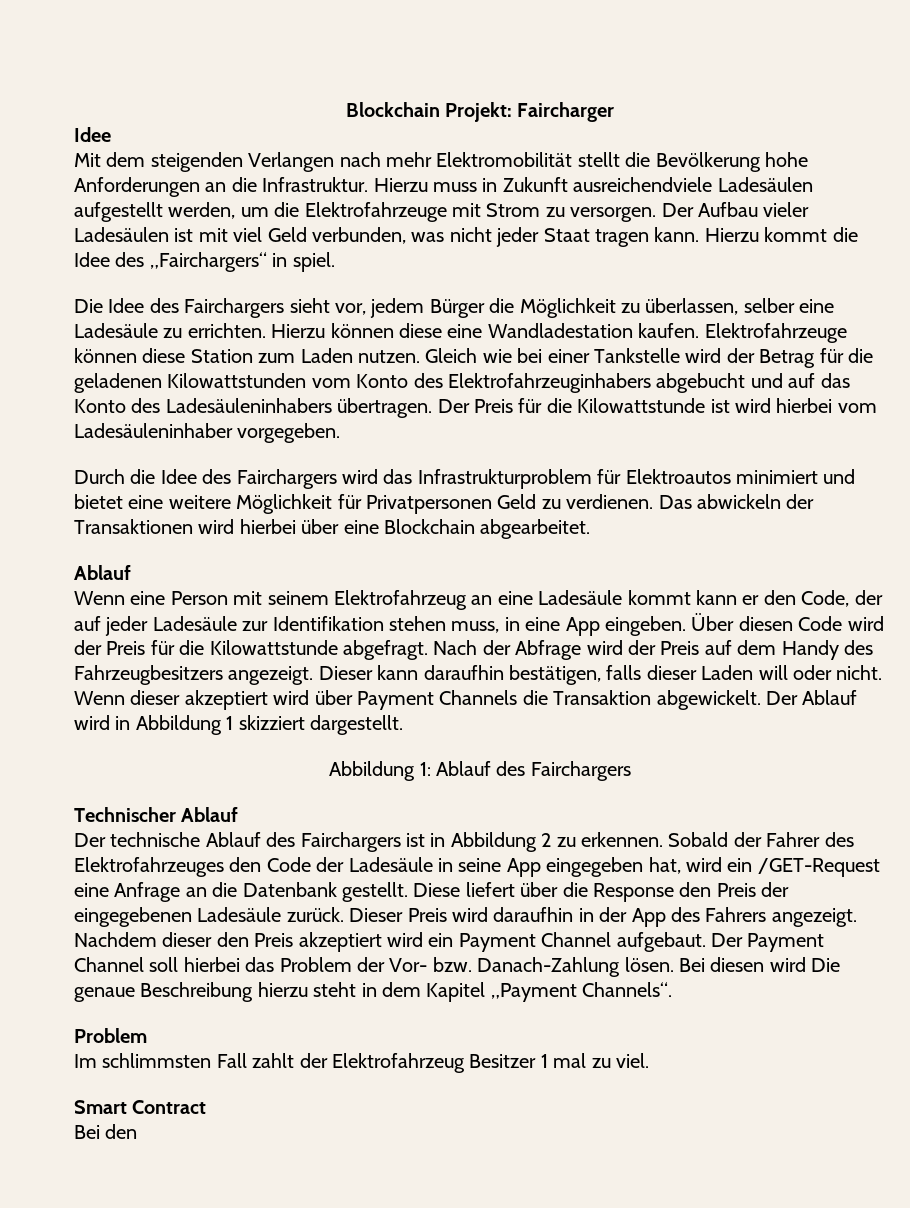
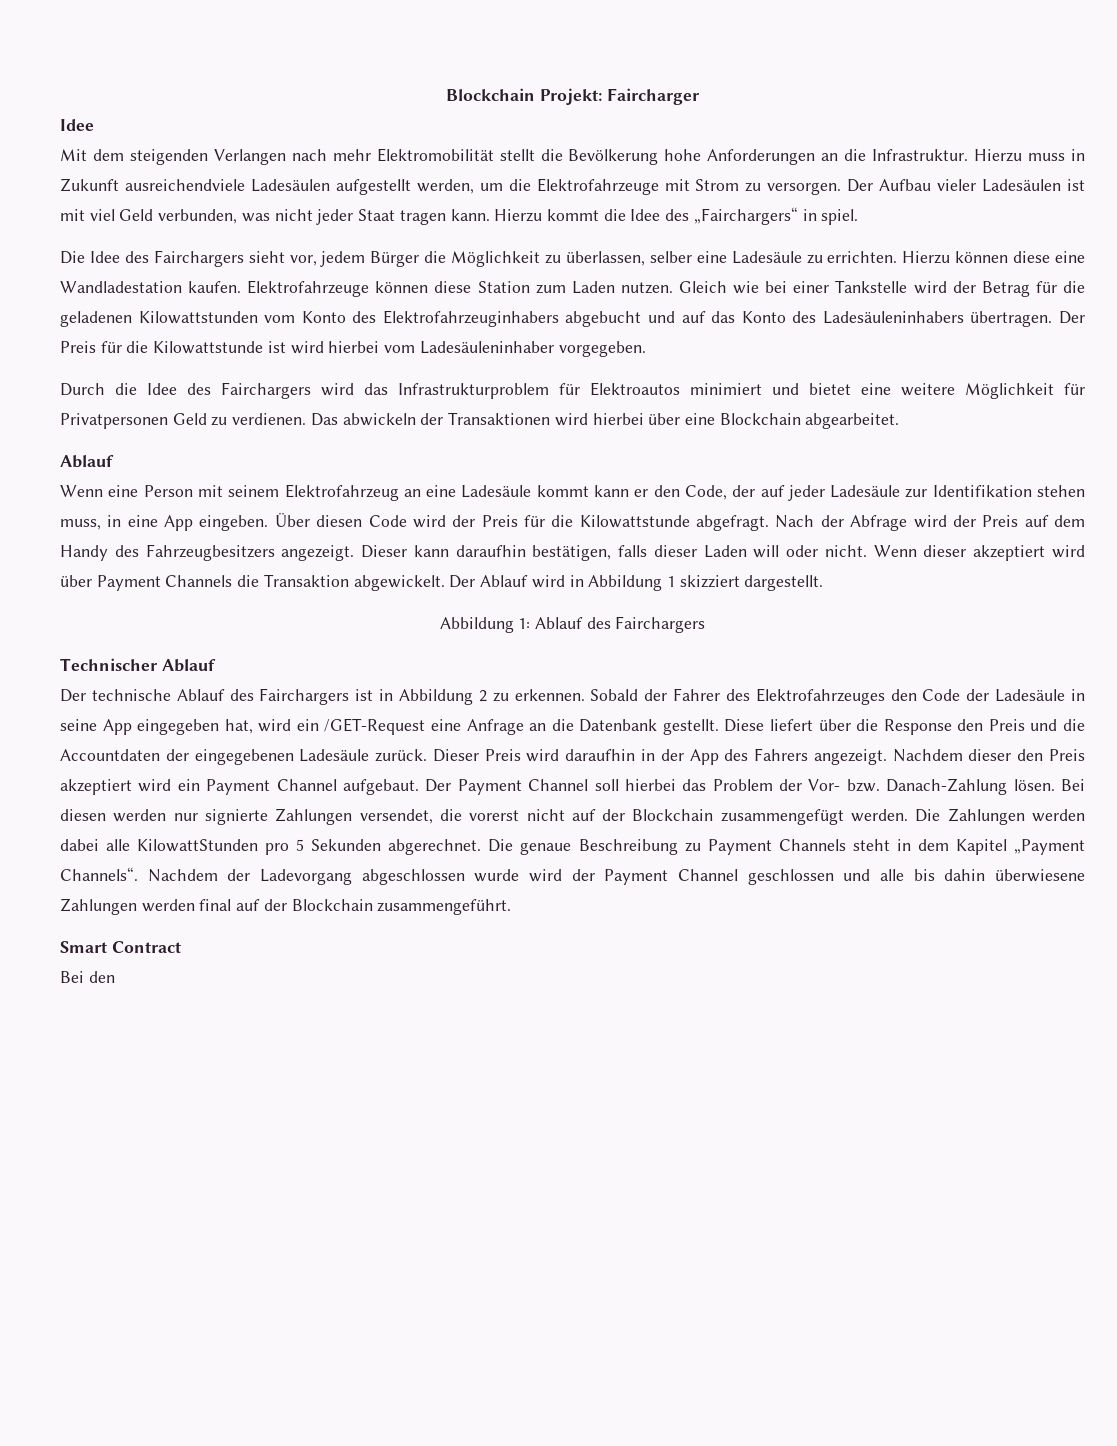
(756, 890) none -> [1030,719,1085,731] [60,749,160,761] und die Accountdaten
[769,957,841,972] [74,982,308,1002] wird Die genaue Beschreibung hierzu -> [113,808,1085,825] [60,839,846,855] werden nur signierte Zahlungen versendet, die vorerst nicht auf der Blockchain zusammengefügt werden. Die Zahlungen werden dabei alle KilowattStunden pro 5 Sekunden abgerechnet. Die genaue Beschreibung zu Payment Channels
[74,1028,147,1043] [74,1053,649,1073] // Problem // Im schlimmsten Fall zahlt der Elektrofahrzeug Besitzer 1 mal zu viel. -> [147,869,1085,885] [60,898,512,915] Nachdem der Ladevorgang abgeschlossen wurde wird der Payment Channel geschlossen und alle bis dahin überwiesene Zahlungen werden final auf der Blockchain zusammengeführt.

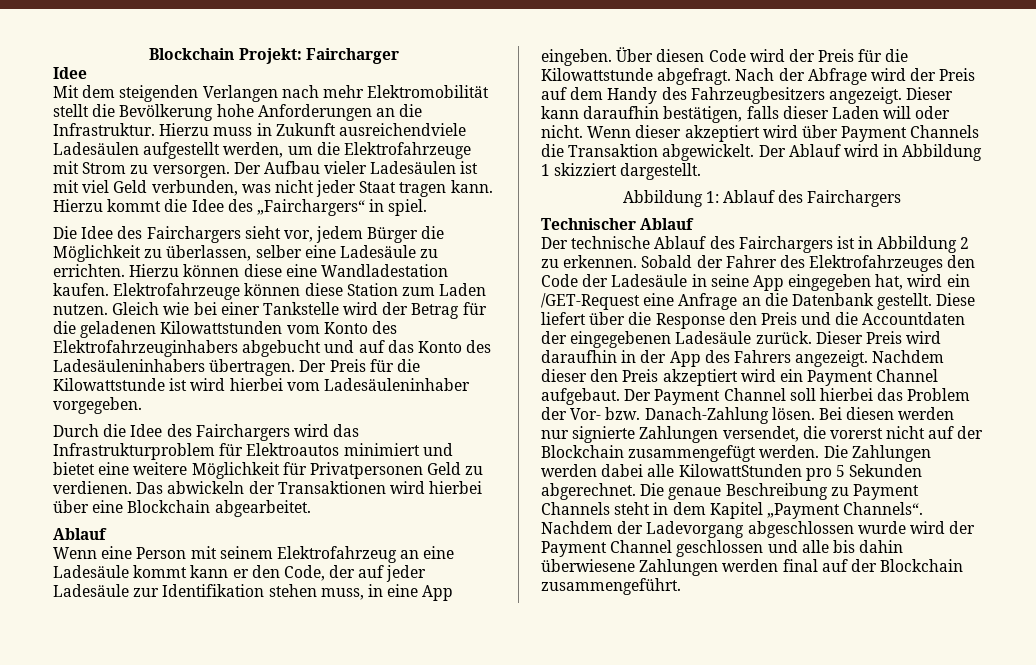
[60,941,181,953] [60,971,115,983] // Smart Contract // Bei den -> (681, 586) none

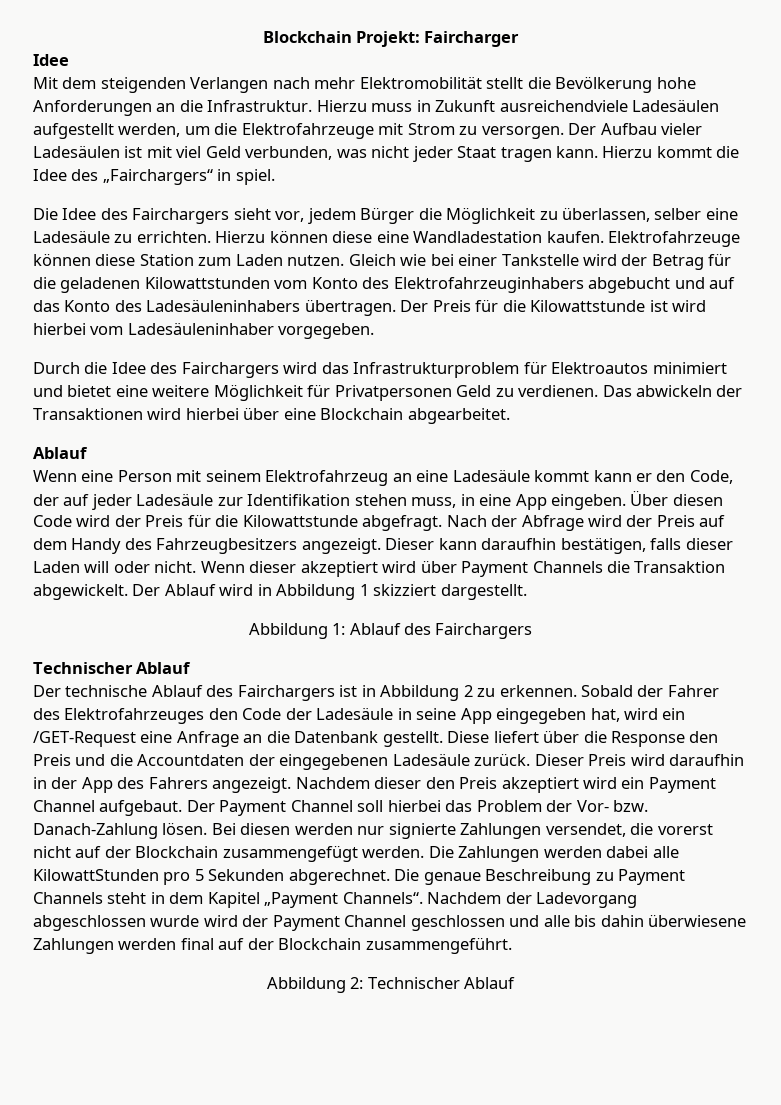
(681, 586) none -> [266,977,516,993] // Abbildung 2: Technischer Ablauf

